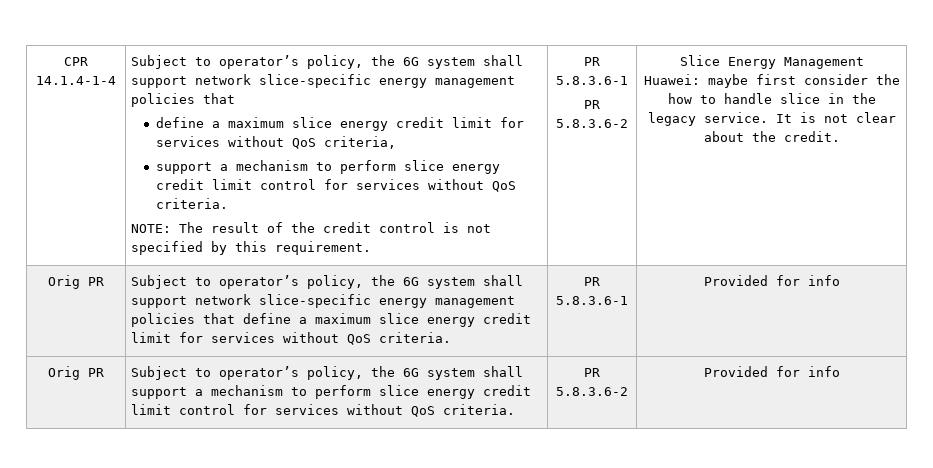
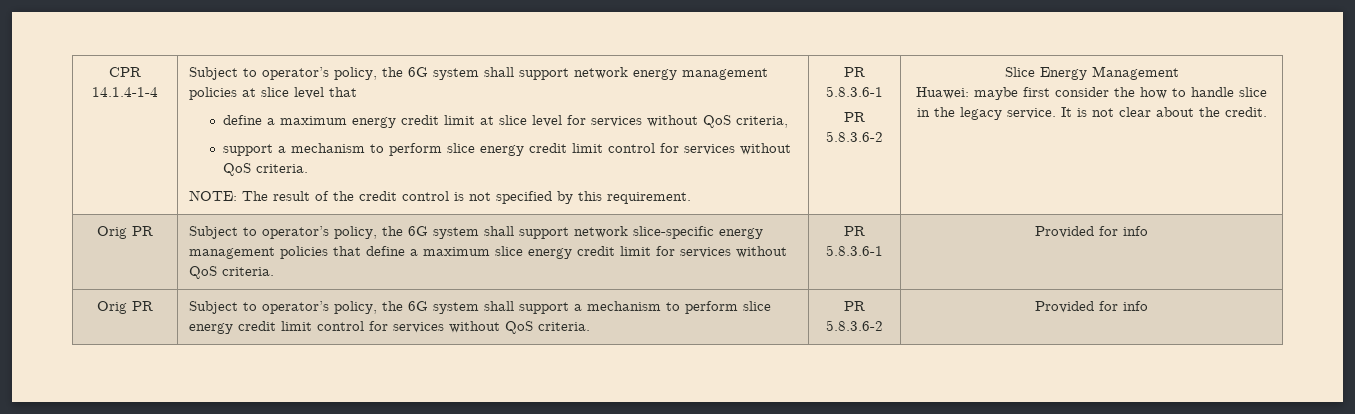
[259,74,516,88] [131,93,196,107] slice-specific energy management policies -> [632,68,768,80] [188,87,324,100] energy management policies at slice level
[291,117,492,131] slice energy credit limit -> [352,115,563,128] energy credit limit at slice level

